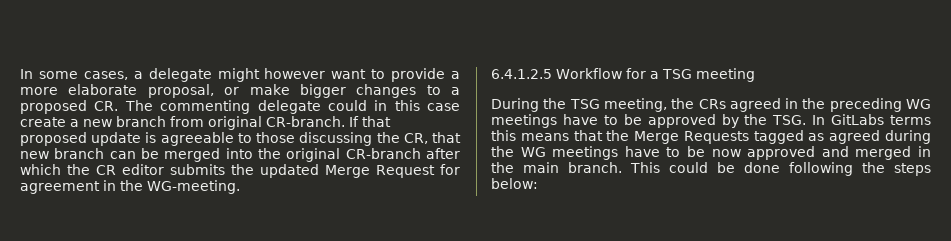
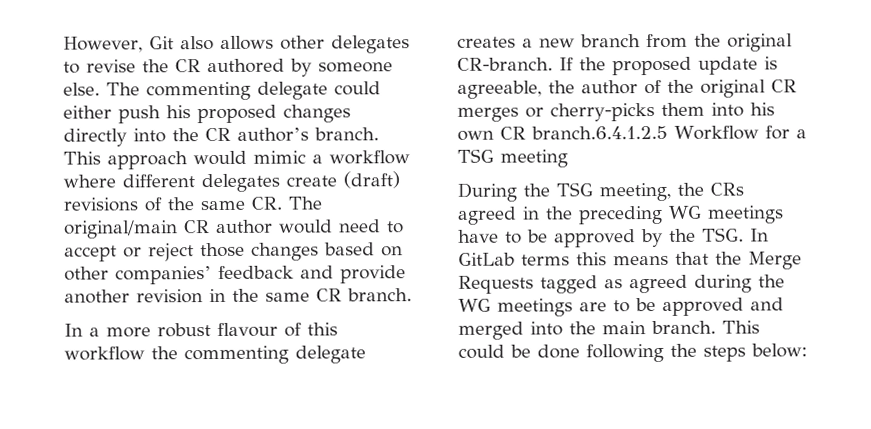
[20,68,460,82] [20,84,460,98] [20,100,460,114] [20,117,66,127] In some cases, a delegate might however want to provide a more elaborate proposal, or make bigger changes to a proposed CR. The commenting delegate could in this case create -> [63,35,410,54] [63,58,393,77] [63,81,381,101] [63,104,351,124] [63,127,379,147] [63,150,410,170] [63,171,400,193] [63,196,322,212] [64,219,404,239] [64,242,403,262] [64,265,406,285] [64,288,412,304] [64,322,338,338] [64,345,366,365] [457,36,516,48] However, Git also allows other delegates to revise the CR authored by someone else. The commenting delegate could either push his proposed changes directly into the CR author’s branch. This approach would mimic a workflow where different delegates create (draft) revisions of the same CR. The original/main CR author would need to accept or reject those changes based on other companies’ feedback and provide another revision in the same CR branch. // In a more robust flavour of this workflow the commenting delegate creates
(204, 121) none -> [694,33,721,47] the
[362,116,391,127] that -> [579,57,606,71] the
[160,132,462,146] [20,148,460,162] [20,164,460,178] [20,180,240,194] [491,69,552,79] agreeable to those discussing the CR, that new branch can be merged into the original CR-branch after which the CR editor submits the updated Merge Request for agreement in the WG-meeting. // 6.4.1.2.5 -> [457,79,797,99] [457,102,775,122] [457,125,668,141] agreeable, the author of the original CR merges or cherry-picks them into his own CR branch.6.4.1.2.5
[831,114,885,125] GitLabs -> [458,252,515,266] GitLab
[624,146,741,157] have to be now -> [579,298,656,313] are to be
[918,146,931,157] in -> [530,321,563,336] into

